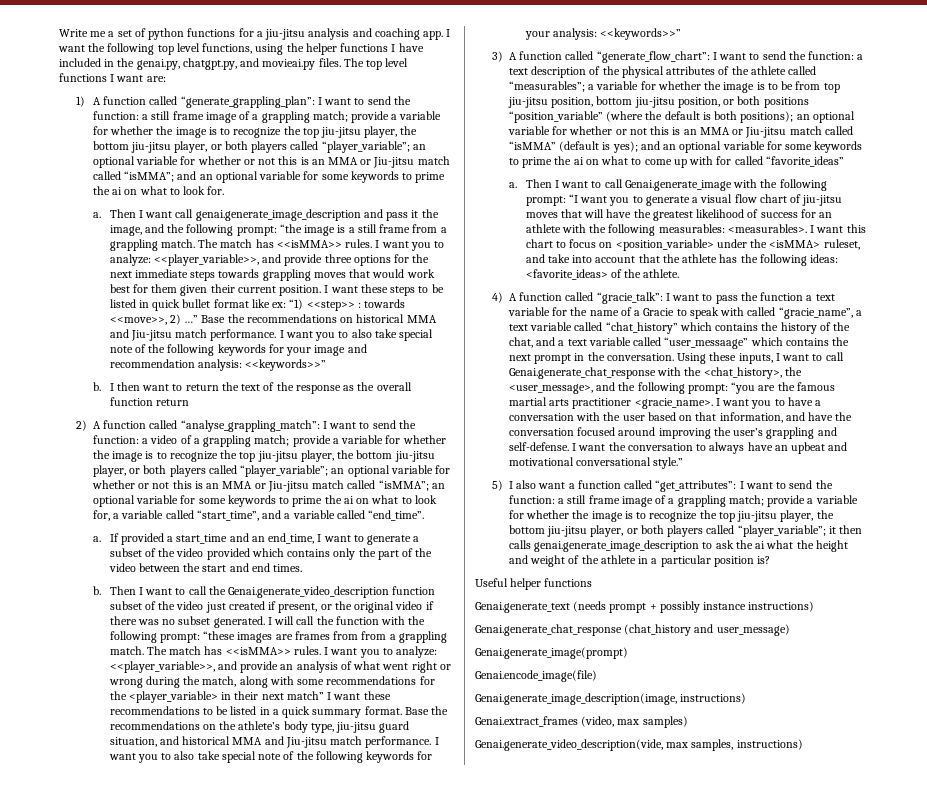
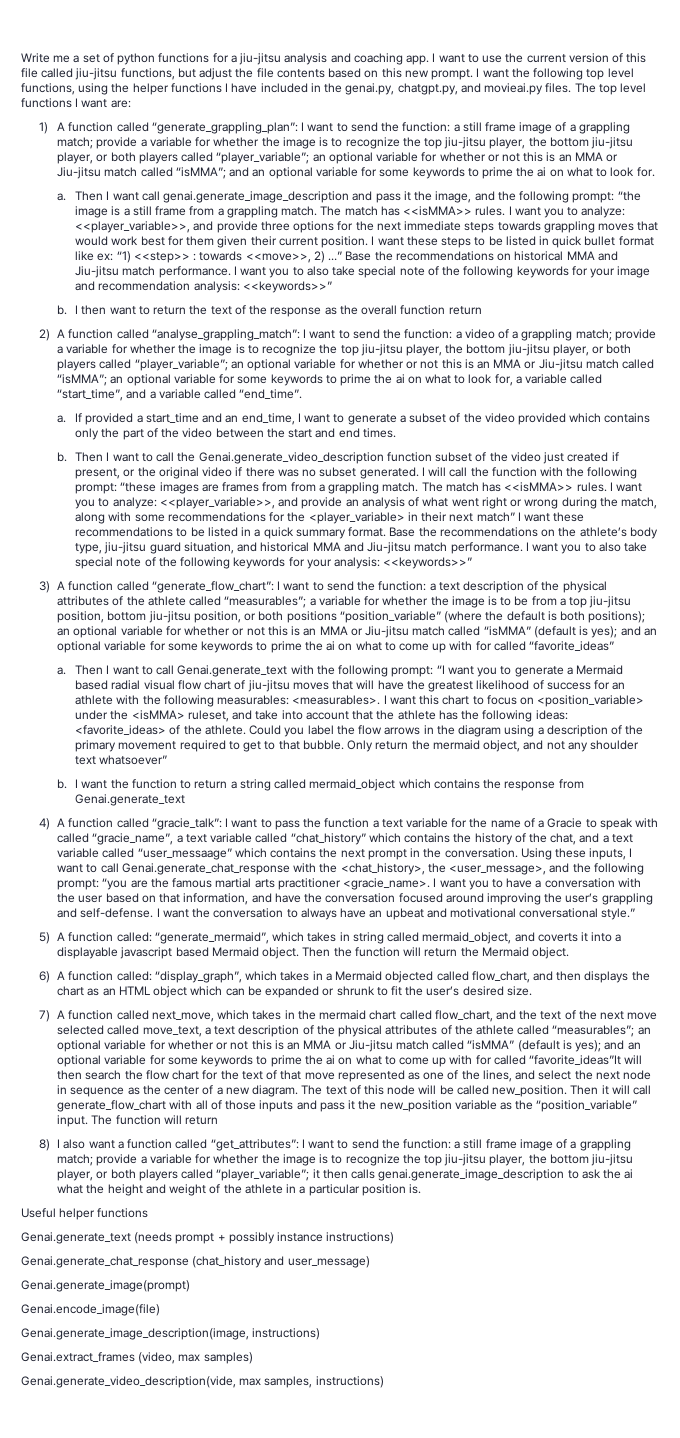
(85, 48) none -> [467,53,647,63] [21,68,509,80] to use the current version of this file called jiu-jitsu functions, but adjust the file contents based on this new prompt. I want
(821, 85) none -> [559,598,566,606] a
[624,180,732,191] Genai.generate_image -> [177,665,288,677] Genai.generate_text
(699, 200) none -> [576,665,624,675] [75,680,141,690] Mermaid based radial
(680, 273) none -> [249,725,644,737] [75,740,640,752] [75,755,168,765] [57,779,584,791] [75,794,186,806] Could you label the flow arrows in the diagram using a description of the primary movement required to get to that bubble. Only return the mermaid object, and not any shoulder text whatsoever” // b. I want the function to return a string called mermaid_object which contains the response from Genai.generate_text
(503, 485) none -> [57,932,622,944] [57,947,569,959] [39,971,650,983] [57,986,532,998] [39,1010,658,1022] [57,1025,651,1037] [57,1040,641,1052] [57,1055,643,1067] [57,1070,652,1082] [57,1085,652,1097] [57,1100,638,1112] [57,1115,219,1127] [39,1139,51,1151] A function called: “generate_mermaid”, which takes in string called mermaid_object, and coverts it into a displayable javascript based Mermaid object. Then the function will return the Mermaid object. // 6) A function called: “display_graph”, which takes in a Mermaid objected called flow_chart, and then displays the chart as an HTML object which can be expanded or shrunk to fit the user’s desired size. // 7) A function called next_move, which takes in the mermaid chart called flow_chart, and the text of the next move selected called move_text, a text description of the physical attributes of the athlete called “measurables”; an optional variable for whether or not this is an MMA or Jiu-jitsu match called “isMMA” (default is yes); and an optional variable for some keywords to prime the ai on what to come up with for called “favorite_ideas”It will then search the flow chart for the text of that move represented as one of the lines, and select the next node in sequence as the center of a new diagram. The text of this node will be called new_position. Then it will call generate_flow_chart with all of those inputs and pass it the new_position variable as the “position_variable” input. The function will return // 8)
[757,556,771,564] is? -> [408,1184,421,1194] is.

